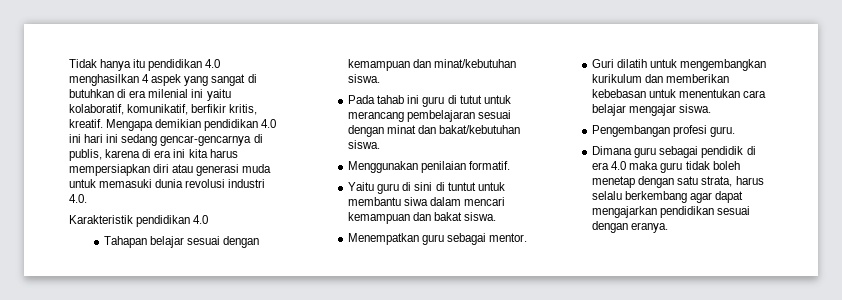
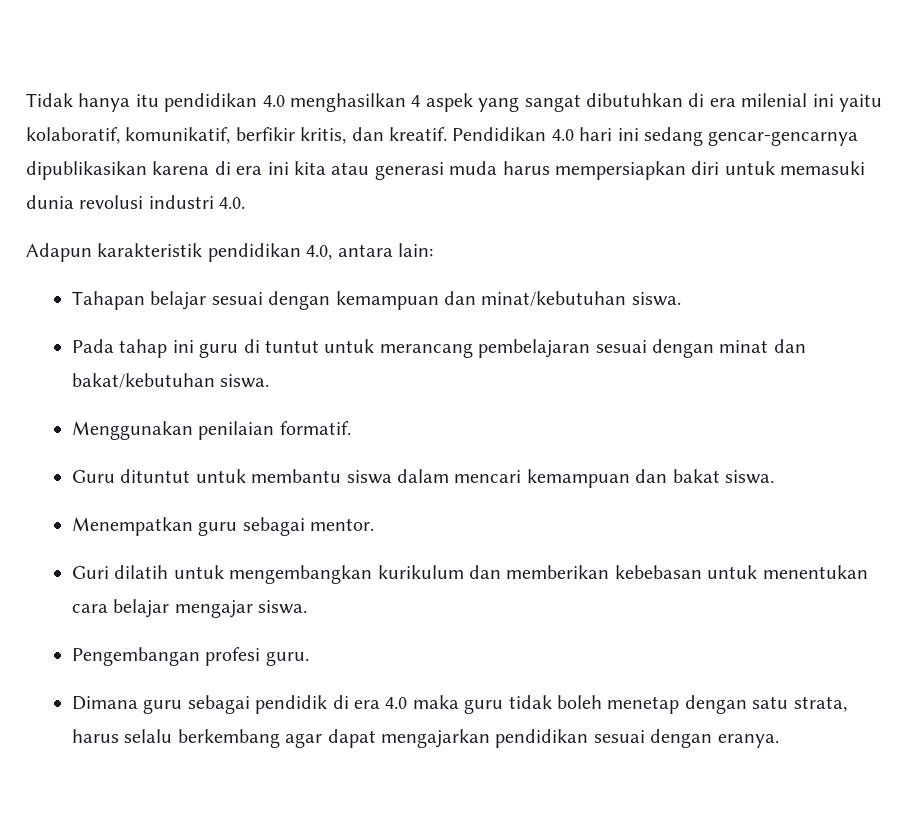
[247,74,257,83] [69,89,114,98] di butuhkan -> [585,93,683,107] dibutuhkan
[69,119,277,131] [69,134,81,143] kreatif. Mengapa demikian pendidikan 4.0 ini -> [351,127,574,141] dan kreatif. Pendidikan 4.0
[253,134,263,143] [69,149,102,161] di publis, -> [26,161,147,180] dipublikasikan
[209,149,238,158] [69,164,272,176] harus mempersiapkan diri atau generasi muda -> [331,161,720,180] atau generasi muda harus mempersiapkan diri
[69,215,209,227] Karakteristik pendidikan 4.0 -> [26,243,433,262] Adapun karakteristik pendidikan 4.0, antara lain:
[377,95,405,104] tahab -> [119,339,168,358] tahap
[459,95,482,104] tutut -> [265,340,320,353] tuntut
[348,182,476,194] Yaitu guru di sini di tuntut -> [72,469,191,483] Guru dituntut
[404,197,429,206] siwa -> [346,470,392,484] siswa

